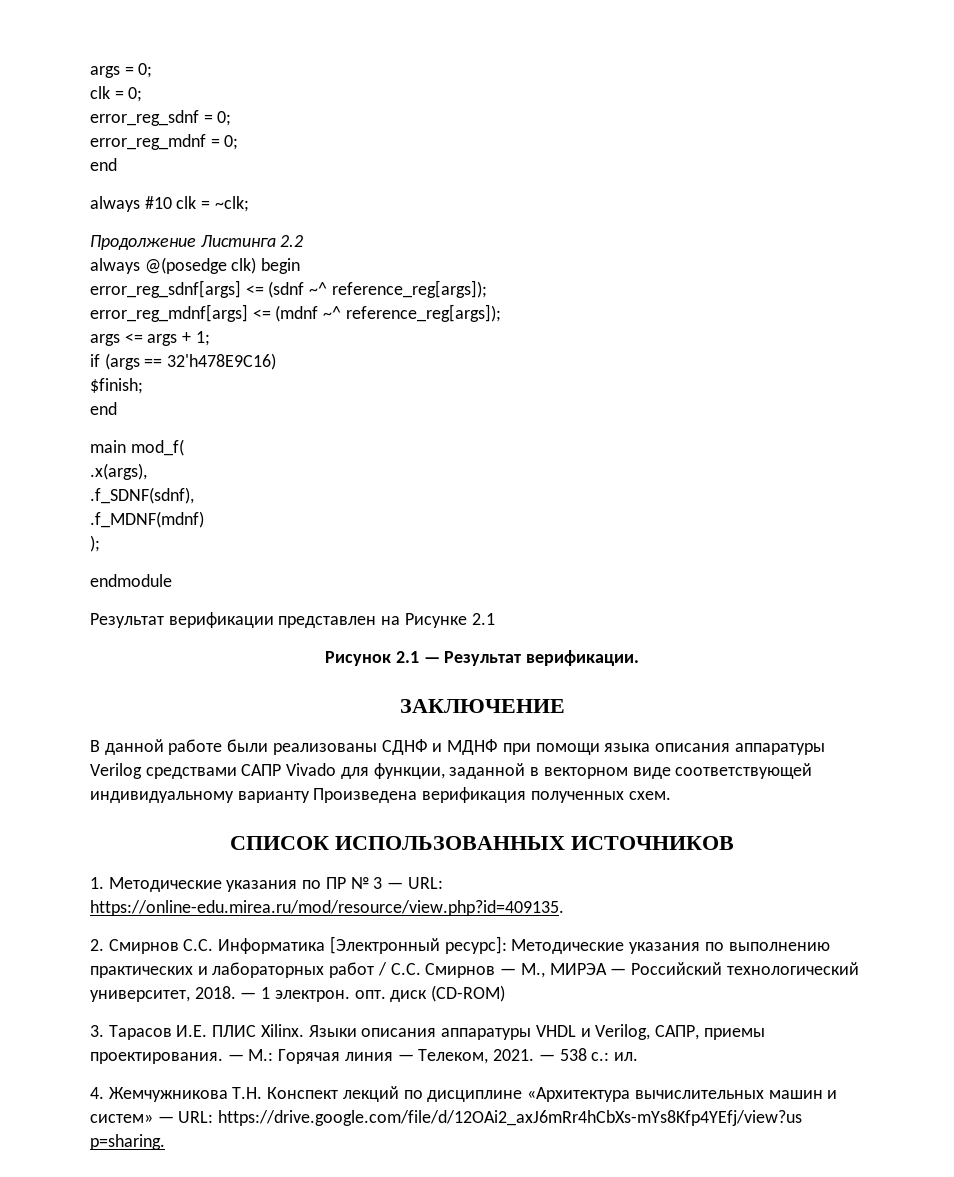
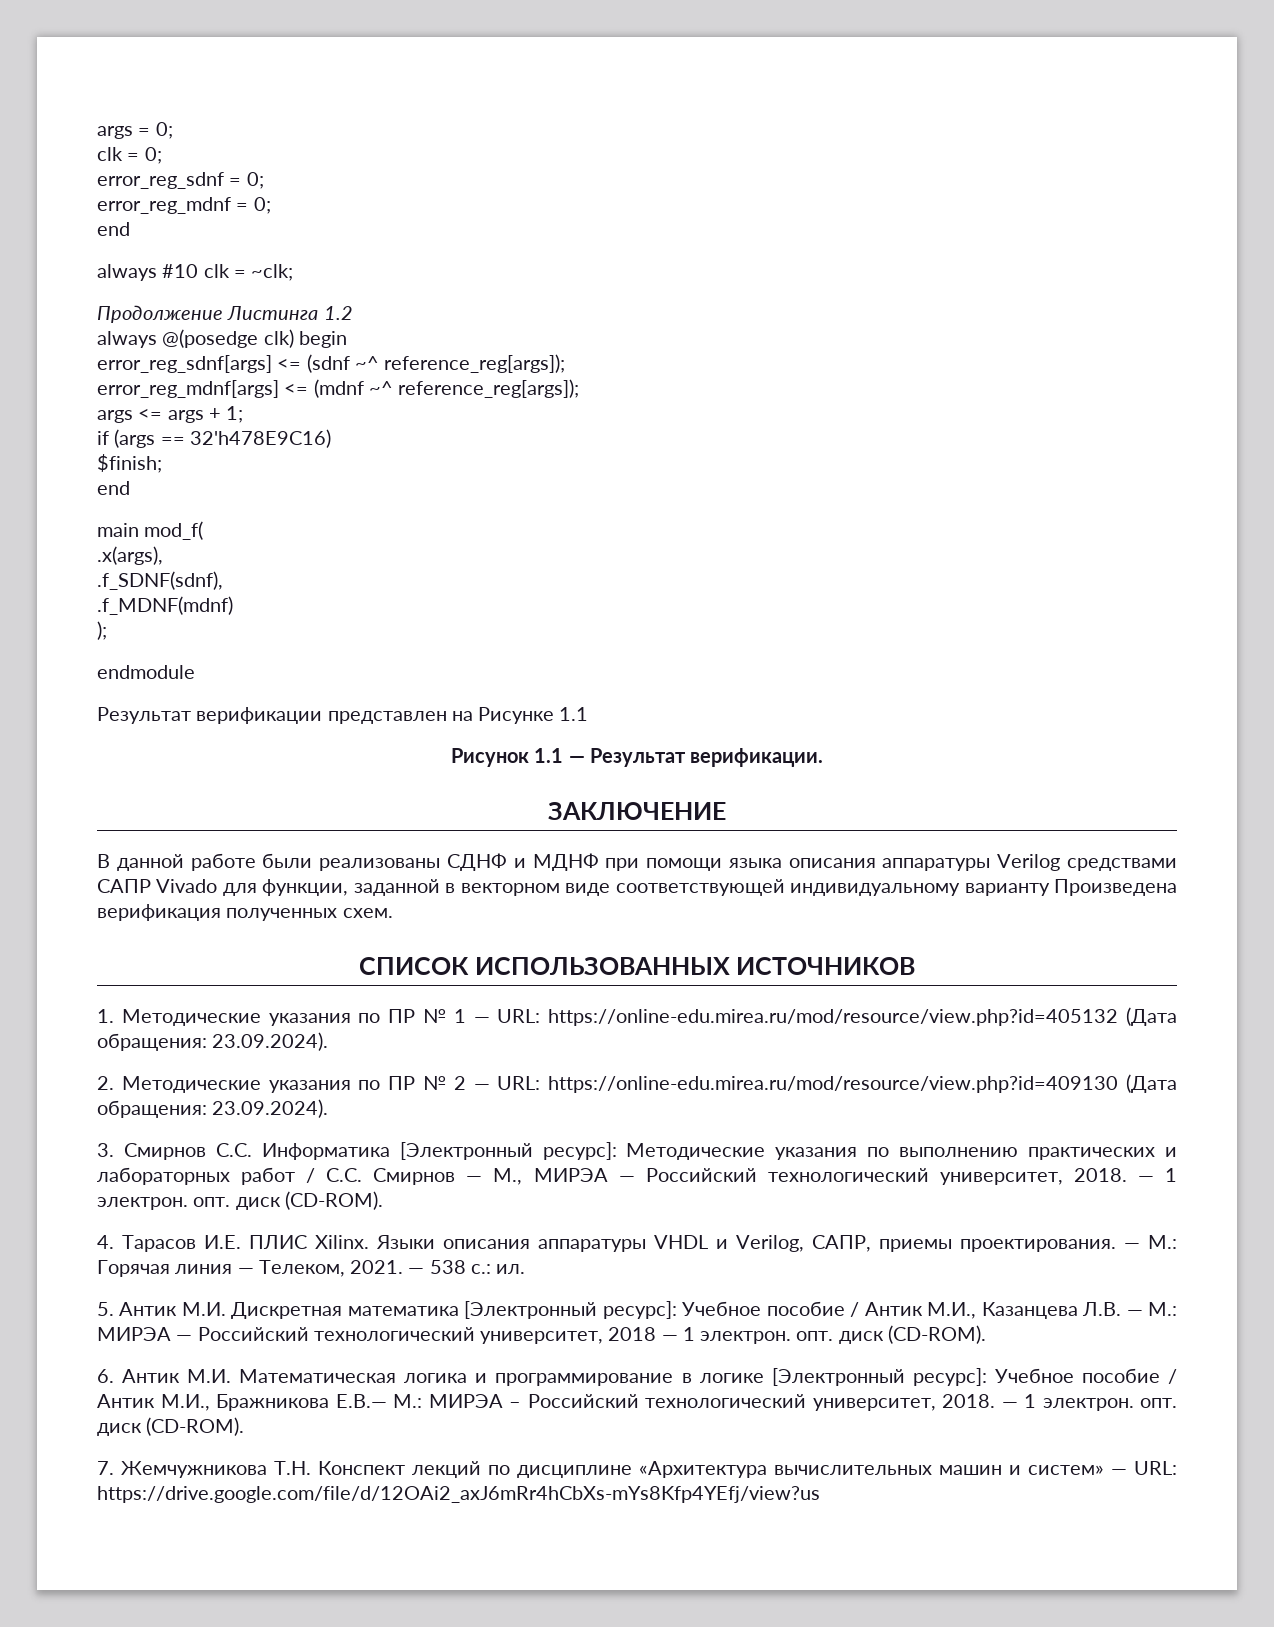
[280,235,304,247] 2.2 -> [323,306,353,320] 1.2
[471,613,495,625] 2.1 -> [559,707,589,721] 1.1
[395,651,419,663] 2.1 -> [534,748,564,763] 1.1
[373,877,443,889] [90,900,564,916] [90,939,104,951] 3 — URL: https://online-edu.mirea.ru/mod/resource/view.php?id=409135. // 2. -> [453,1007,1177,1026] [97,1032,329,1051] [97,1074,1177,1093] [97,1099,329,1118] [97,1143,114,1157] 1 — URL: https://online-edu.mirea.ru/mod/resource/view.php?id=405132 (Дата обращения: 23.09.2024). // 2. Методические указания по ПР № 2 — URL: https://online-edu.mirea.ru/mod/resource/view.php?id=409130 (Дата обращения: 23.09.2024). // 3.
[431,985,506,1002] [90,1025,104,1037] (CD-ROM) // 3. -> [284,1191,383,1210] [97,1235,114,1249] (CD-ROM). // 4.
[90,1087,104,1099] 4. -> [97,1301,1178,1319] [97,1325,986,1344] [97,1368,1178,1386] [97,1394,1177,1411] [97,1417,245,1436] [97,1461,114,1475] 5. Антик М.И. Дискретная математика [Электронный ресурс]: Учебное пособие / Антик М.И., Казанцева Л.В. — М.: МИРЭА — Российский технологический университет, 2018 — 1 электрон. опт. диск (CD-ROM). // 6. Антик М.И. Математическая логика и программирование в логике [Электронный ресурс]: Учебное пособие / Антик М.И., Бражникова Е.В.— М.: МИРЭА – Российский технологический университет, 2018. — 1 электрон. опт. диск (CD-ROM). // 7.
[90,1134,165,1150] p=sharing. -> (820, 1494) none

